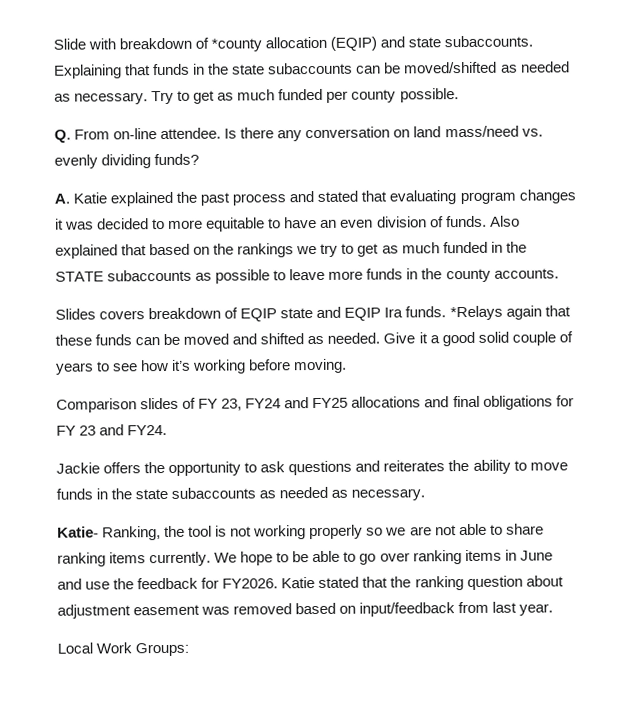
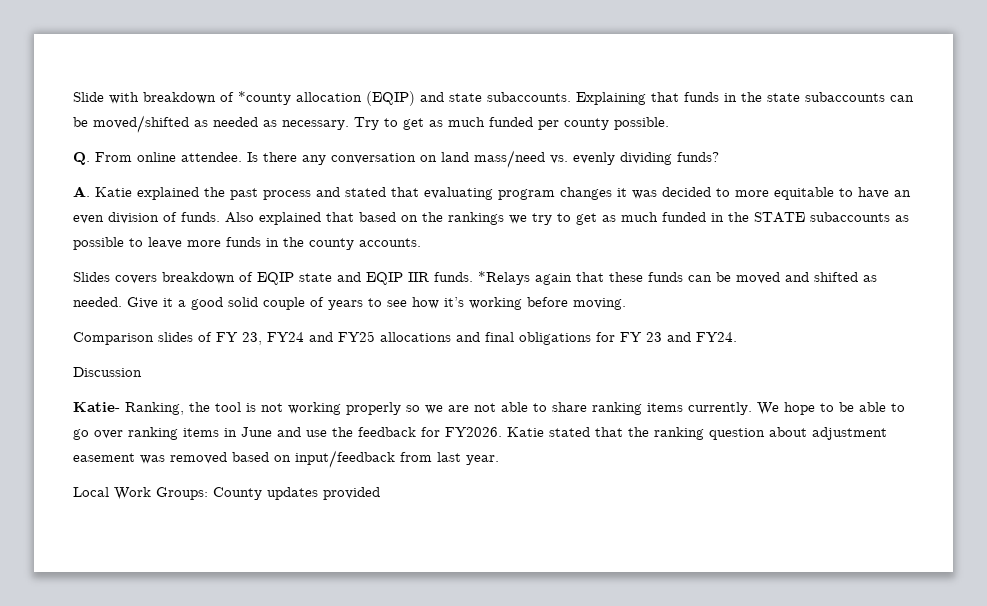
[113,128,158,140] on-line -> [137,152,176,162] online
[384,307,404,318] Ira -> [408,272,429,282] IIR
[56,459,568,476] [56,486,426,501] Jackie offers the opportunity to ask questions and reiterates the ability to move funds in the state subaccounts as needed as necessary. -> [73,367,142,377] Discussion
(190, 649) none -> [213,487,380,500] County updates provided

